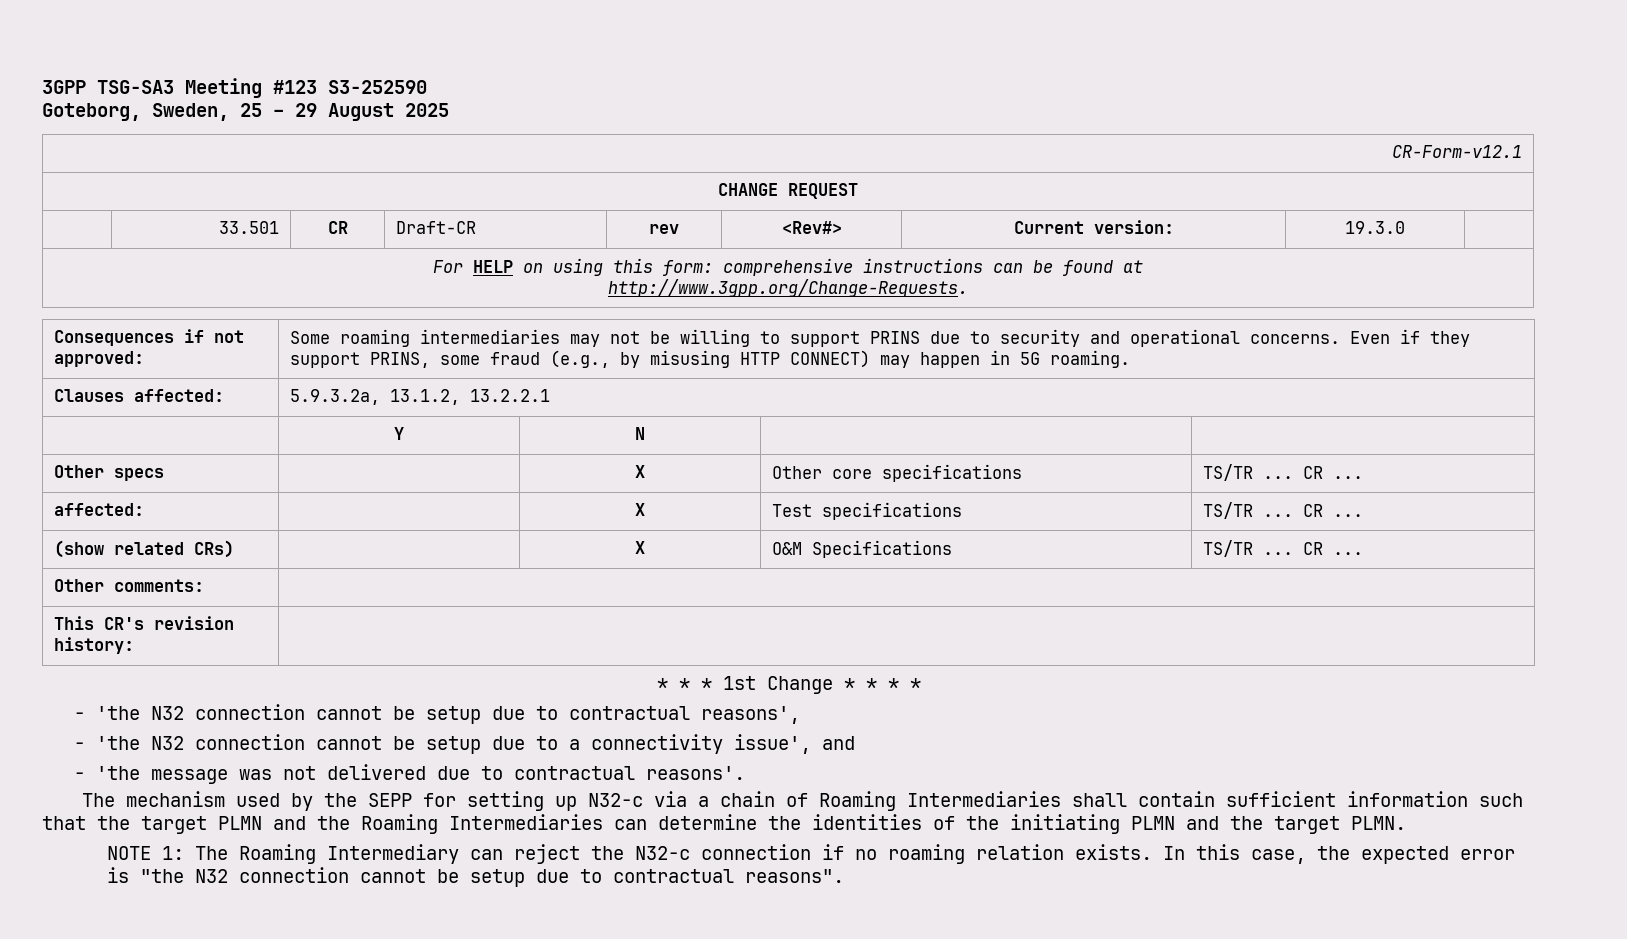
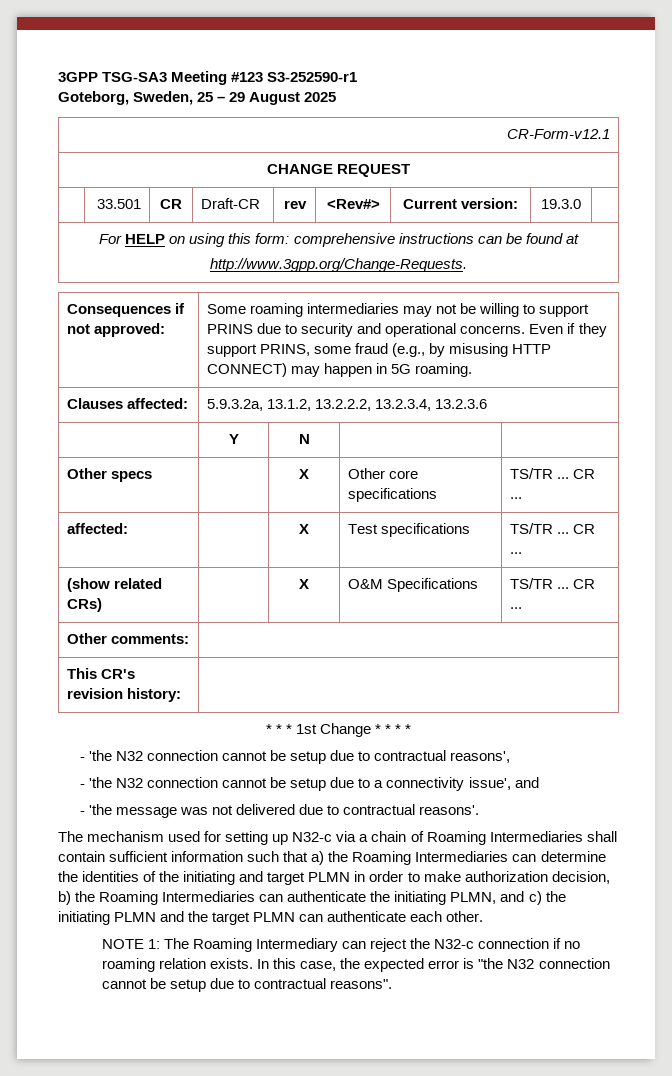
[328,80,427,94] S3-252590 -> [267,72,358,82] S3-252590-r1
[469,389,550,402] 13.2.2.1 -> [315,399,488,411] 13.2.2.2, 13.2.3.4, 13.2.3.6
[291,793,413,811] by the SEPP -> (201, 836) none
[97,816,306,834] the target PLMN and -> [311,851,325,865] a)
[1131,816,1406,834] PLMN and the target PLMN. -> [239,871,610,885] [58,891,566,905] [58,911,484,925] and target PLMN in order to make authorization decision, b) the Roaming Intermediaries can authenticate the initiating PLMN, and c) the initiating PLMN and the target PLMN can authenticate each other.

